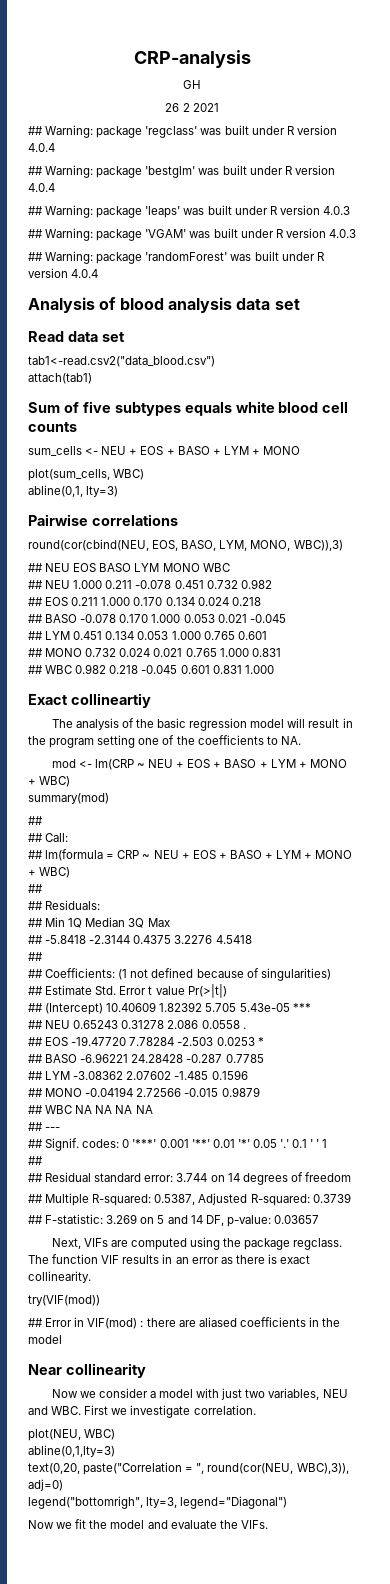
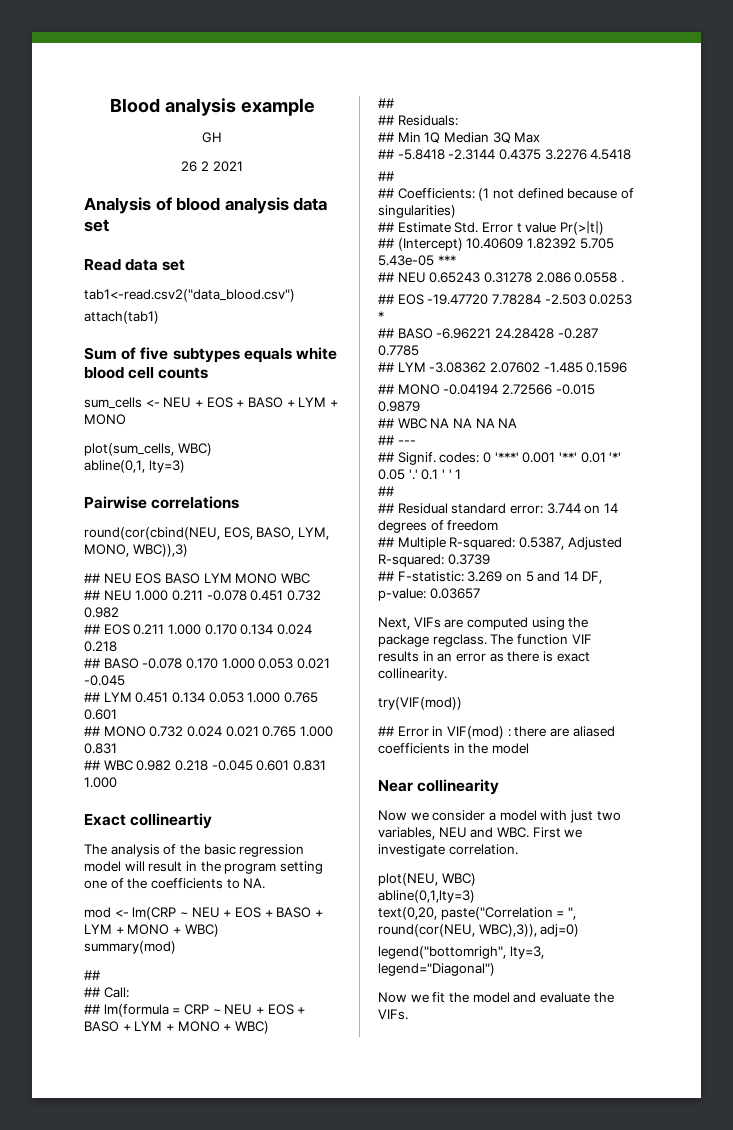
[133,50,251,68] CRP-analysis -> [109,98,315,116] Blood analysis example
[28,125,337,138] [28,143,55,152] [28,165,335,178] [28,183,55,192] [28,205,350,218] [28,228,356,241] [28,251,325,264] [28,268,99,278] // ## Warning: package 'regclass' was built under R version 4.0.4 // ## Warning: package 'bestglm' was built under R version 4.0.4 // ## Warning: package 'leaps' was built under R version 4.0.3 // ## Warning: package 'VGAM' was built under R version 4.0.3 // ## Warning: package 'randomForest' was built under R version 4.0.4 -> (243, 166) none

